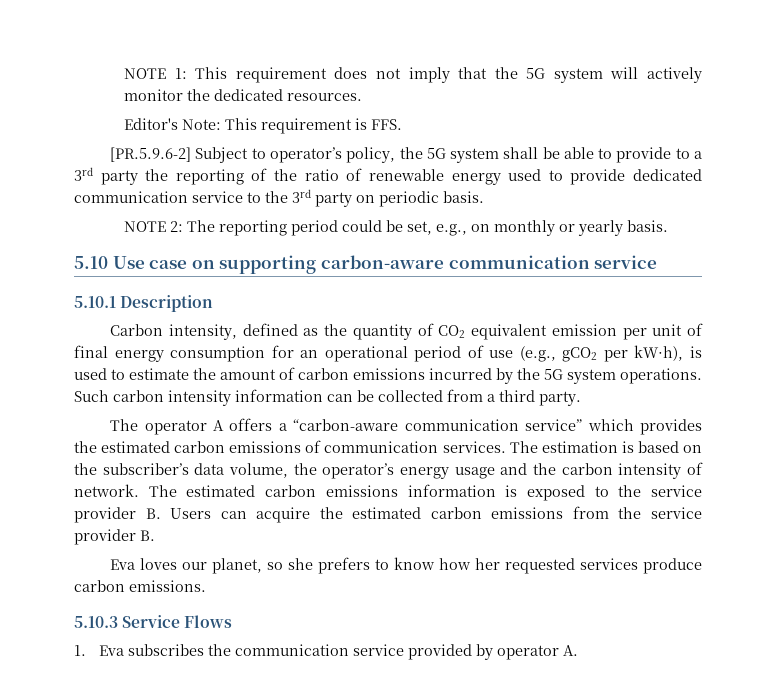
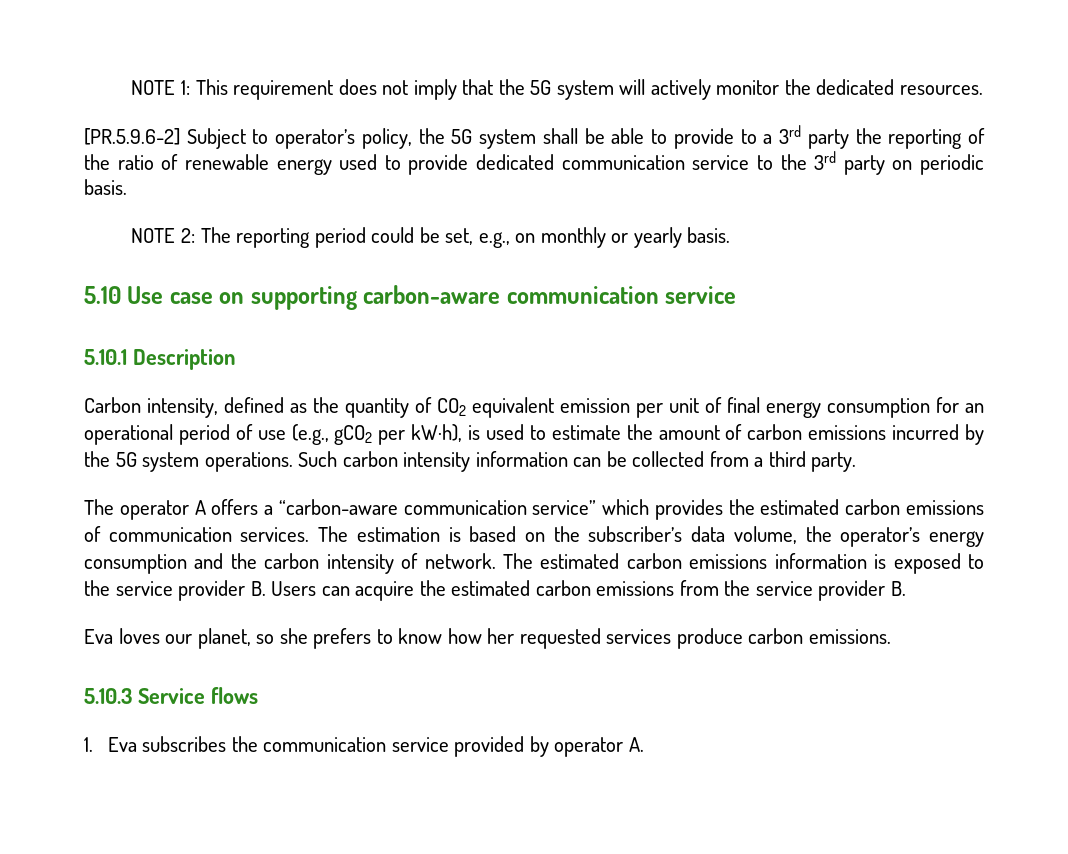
[124,118,403,134] // Editor's Note: This requirement is FFS. -> (984, 90) none
[454,467,495,479] usage -> [84,554,187,574] consumption
[184,615,233,628] Flows -> [210,687,258,704] flows

